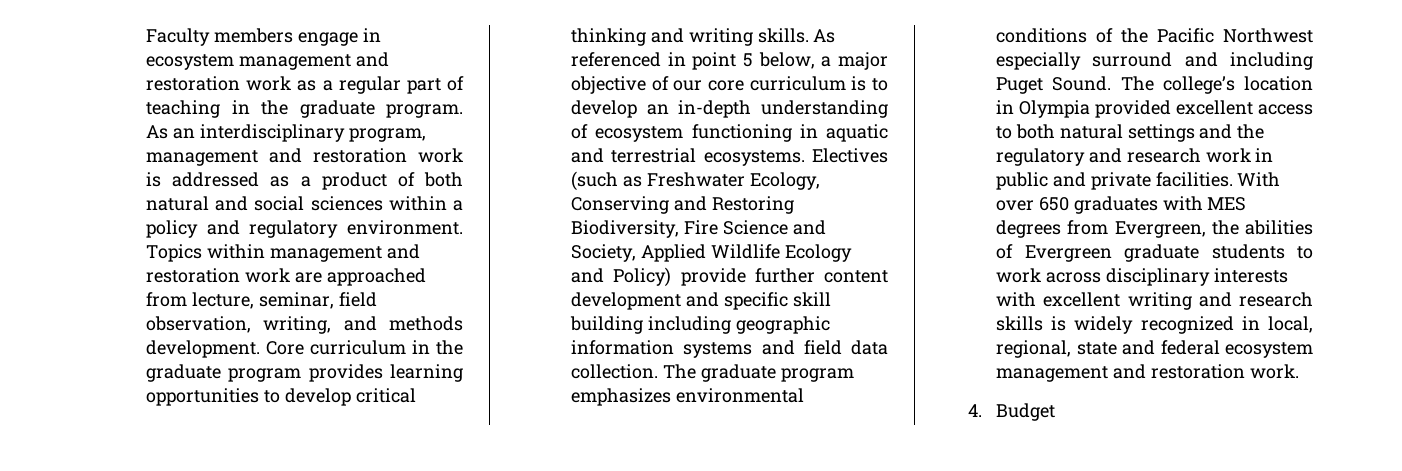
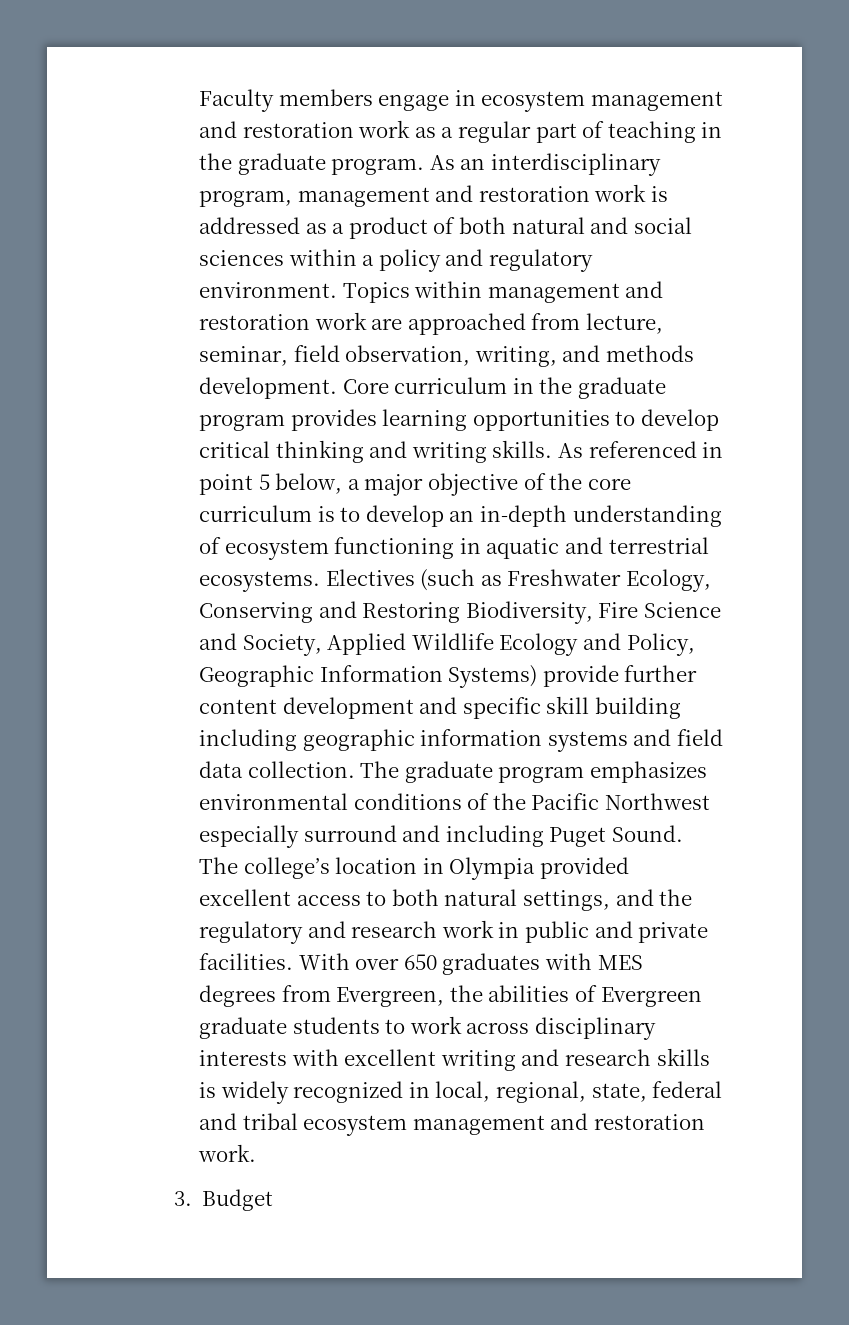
[673,80,703,91] our -> [549,473,583,490] the
[613,267,672,287] Policy) -> [626,633,695,656] [199,665,538,688] Policy, Geographic Information Systems)
[1127,124,1195,142] settings -> [522,890,610,911] settings,
[1076,340,1220,355] state and federal -> [591,1081,723,1102] [199,1113,298,1130] state, federal and tribal
[967,404,982,417] 4. -> [173,1191,192,1206] 3.

